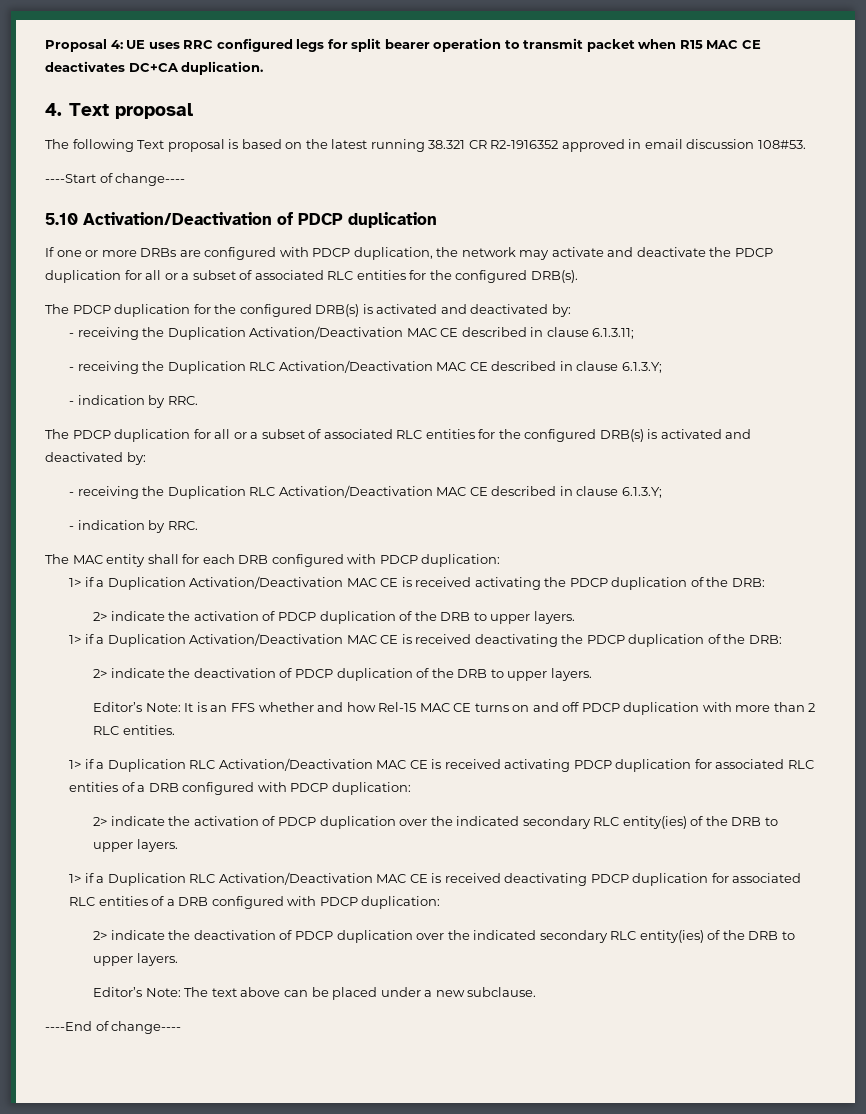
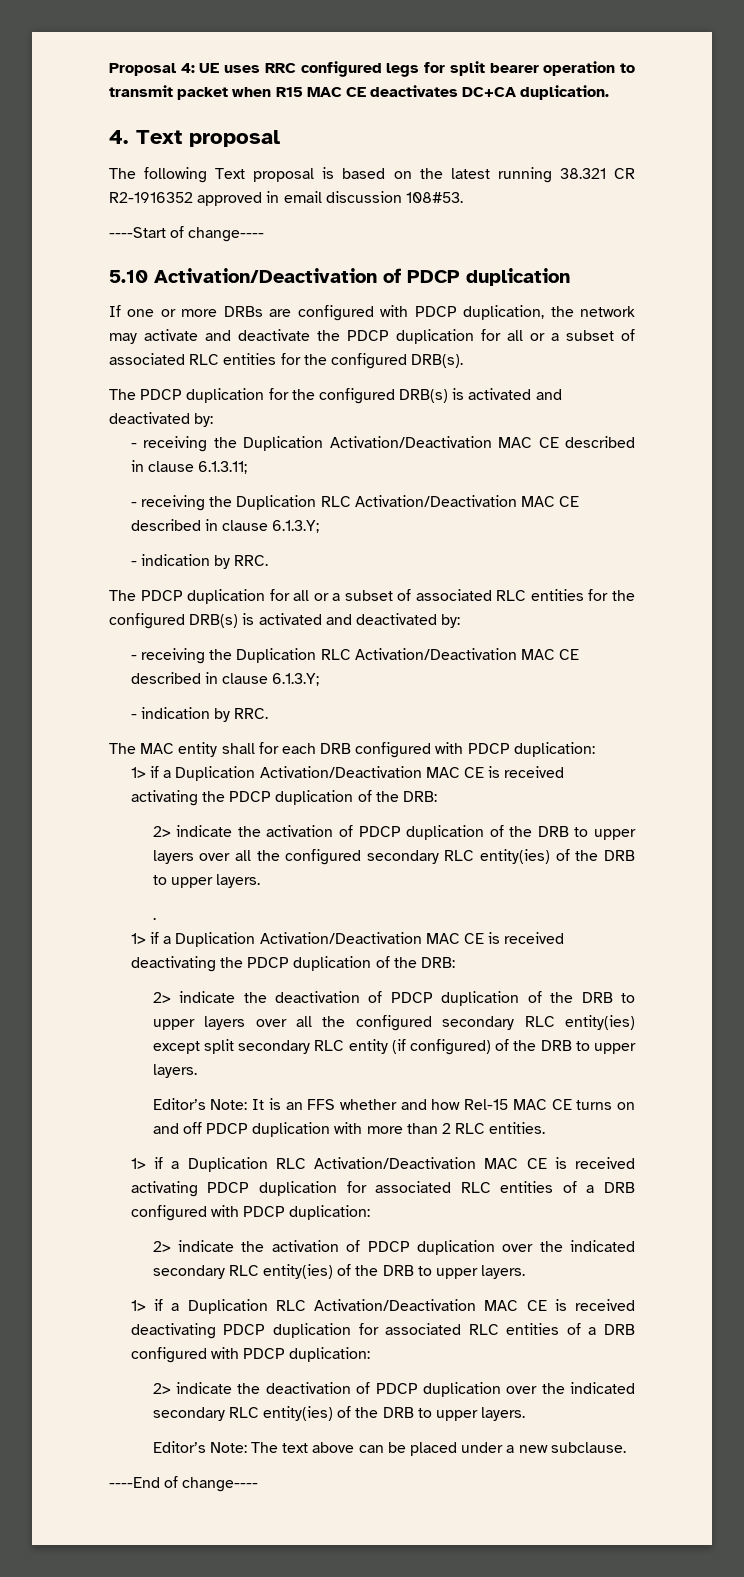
[533,611,575,624] layers. -> [152,849,635,865] [152,874,261,888] [152,917,156,920] layers over all the configured secondary RLC entity(ies) of the DRB to upper layers. // .
(548, 676) none -> [204,1015,635,1031] [152,1039,636,1055] layers over all the configured secondary RLC entity(ies) except split secondary RLC entity (if configured) of the DRB to upper

